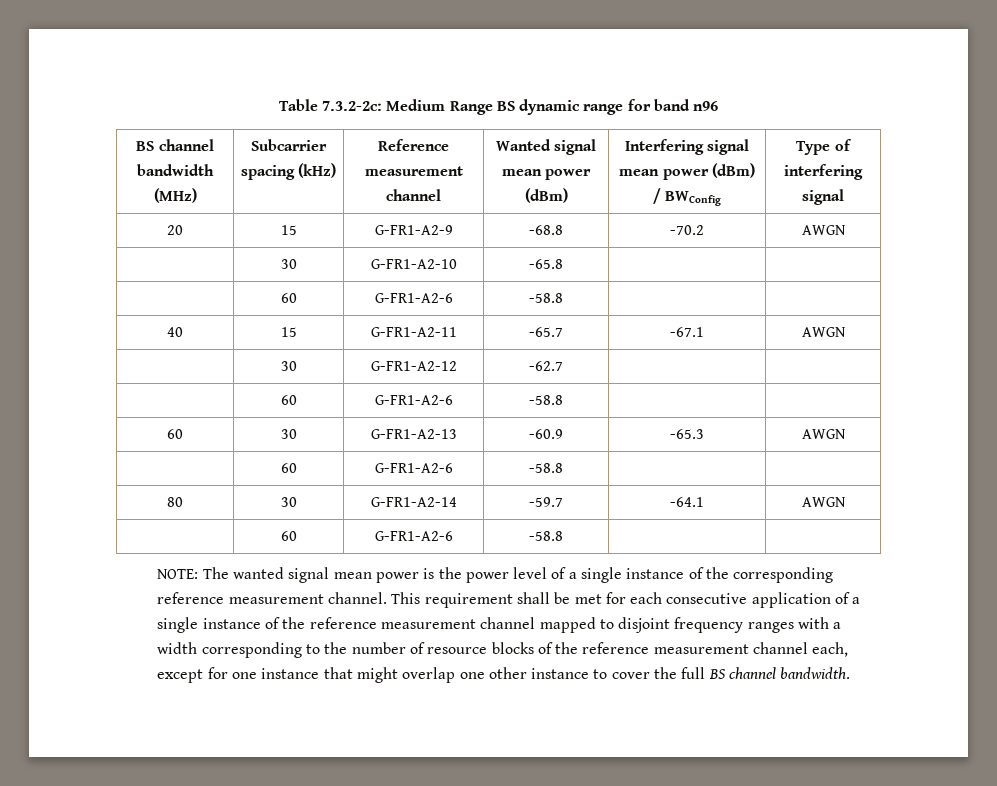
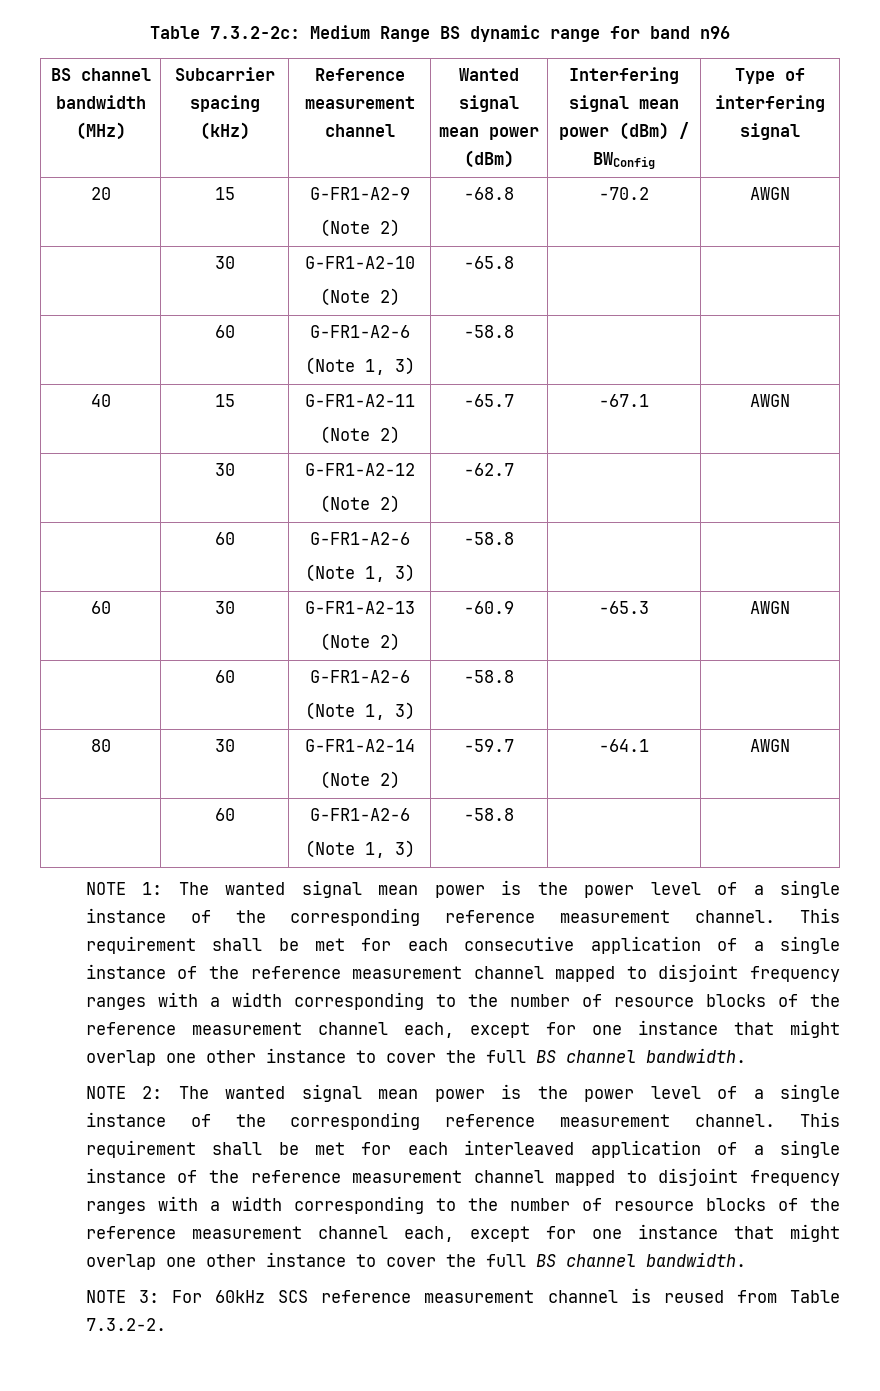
(453, 230) none -> [319,219,400,237] // (Note 2)
(457, 264) none -> [319,288,400,306] // (Note 2)
(453, 298) none -> [304,357,415,375] // (Note 1, 3)
(457, 332) none -> [319,426,400,444] // (Note 2)
(457, 366) none -> [319,495,400,513] // (Note 2)
(453, 400) none -> [304,564,415,582] // (Note 1, 3)
(457, 434) none -> [319,633,400,651] // (Note 2)
(453, 468) none -> [304,702,415,720] // (Note 1, 3)
(457, 502) none -> [319,771,400,789] // (Note 2)
[529,531,563,541] [157,569,199,579] | -58.8 | | // NOTE: -> [304,840,415,858] [464,808,514,821] [85,882,163,895] // (Note 1, 3) | -58.8 | | // NOTE 1:
(851, 673) none -> [85,1084,840,1102] [85,1112,841,1130] [85,1140,841,1158] [85,1168,841,1186] [85,1196,840,1214] [85,1224,841,1242] [85,1252,746,1270] [85,1288,841,1303] [85,1318,166,1331] // NOTE 2: The wanted signal mean power is the power level of a single instance of the corresponding reference measurement channel. This requirement shall be met for each interleaved application of a single instance of the reference measurement channel mapped to disjoint frequency ranges with a width corresponding to the number of resource blocks of the reference measurement channel each, except for one instance that might overlap one other instance to cover the full BS channel bandwidth. // NOTE 3: For 60kHz SCS reference measurement channel is reused from Table 7.3.2-2.

